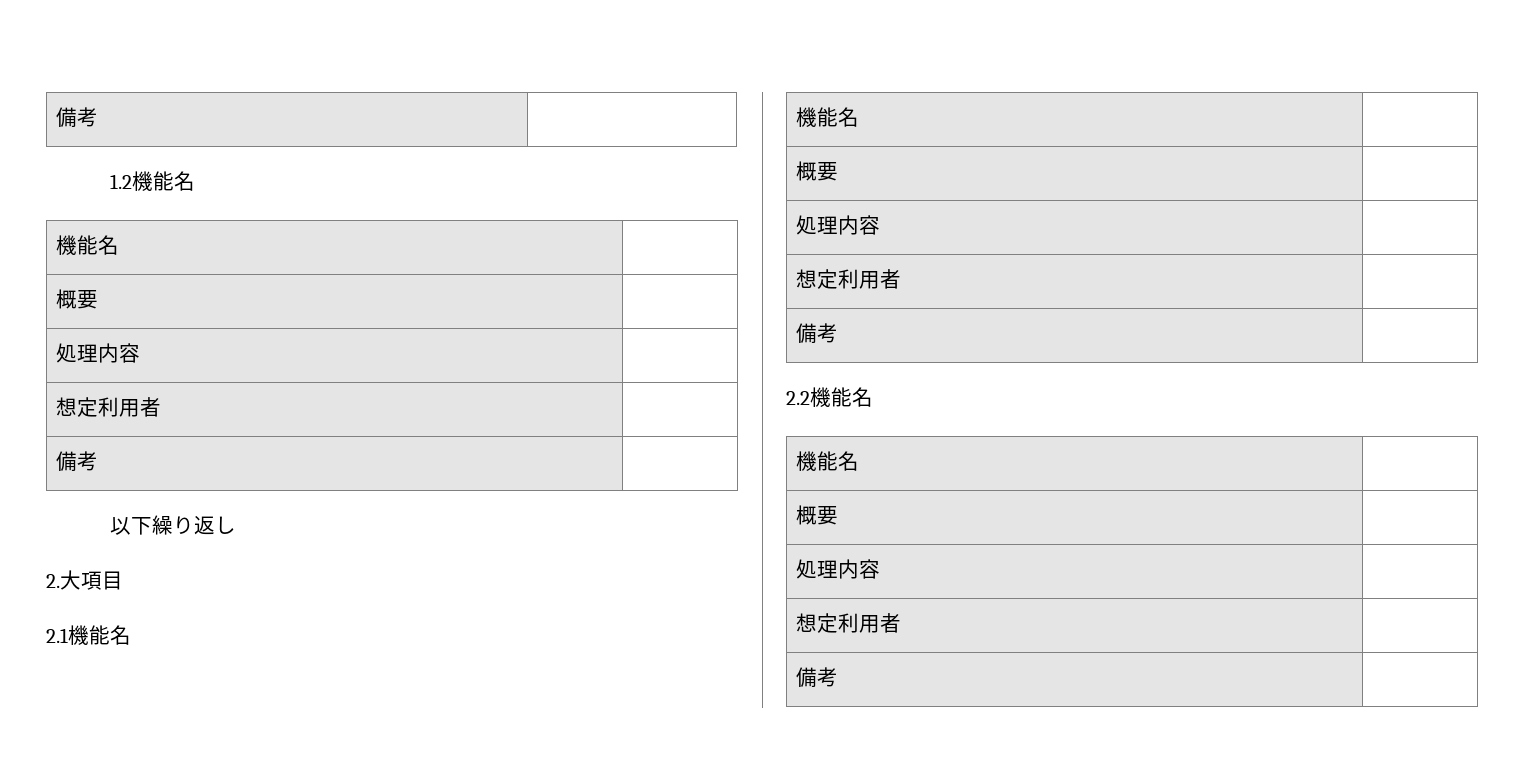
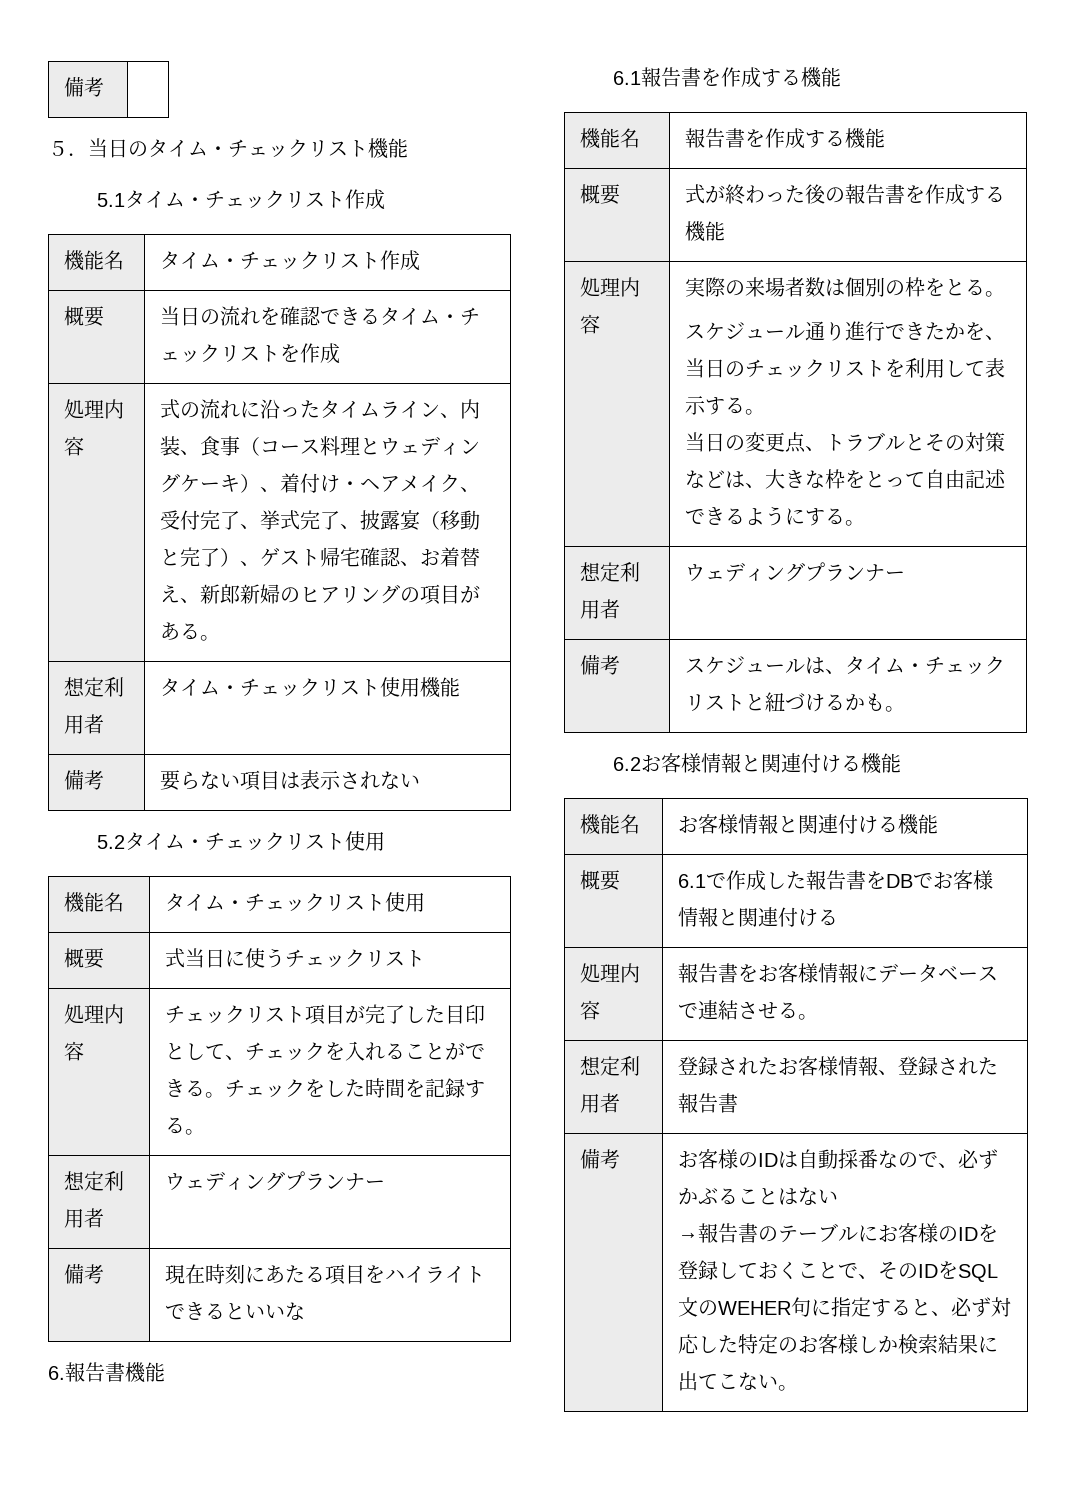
[56,107,99,128] [110,171,196,191] [56,235,120,255] [56,289,99,309] [56,343,141,363] [56,397,162,417] [56,451,99,472] [110,515,237,535] [46,570,123,590] [46,625,131,645] [796,107,860,127] [796,161,839,181] [796,215,881,235] [796,269,902,289] [796,323,839,344] [786,387,873,407] [796,451,860,471] [796,505,839,525] [796,559,881,579] [796,613,902,633] [796,667,839,688] 備考 | // 1.2機能名 // 機能名 | // 概要 | // 処理内容 | // 想定利用者 | // 備考 | // 以下繰り返し // 2.大項目 // 2.1機能名 // 機能名 | // 概要 | // 処理内容 | // 想定利用者 | // 備考 | // 2.2機能名 // 機能名 | // 概要 | // 処理内容 | // 想定利用者 | // 備考 | -> [63,77,104,97] [48,138,408,159] [97,189,386,210] [63,250,124,271] [159,250,420,271] [63,306,104,327] [159,306,480,326] [159,343,340,364] [63,399,124,419] [63,436,84,456] [159,399,480,419] [159,436,480,456] [159,473,480,493] [159,510,480,531] [159,547,480,567] [159,584,480,605] [159,622,220,641] [63,677,124,697] [63,714,104,734] [159,677,460,698] [63,770,104,790] [159,770,420,791] [97,831,386,851] [63,892,124,913] [164,892,425,912] [63,948,104,969] [164,948,425,968] [63,1004,124,1024] [63,1041,84,1061] [164,1004,485,1025] [164,1041,485,1061] [164,1078,485,1098] [164,1117,205,1135] [63,1171,124,1191] [63,1208,104,1228] [164,1171,385,1191] [63,1264,104,1284] [164,1264,485,1285] [164,1302,305,1320] [48,1362,165,1383] [613,67,842,88] [579,128,640,149] [684,128,885,149] [579,184,620,205] [684,184,1005,205] [684,221,725,242] [579,277,640,297] [579,314,600,334] [684,277,1005,297] [684,321,1005,341] [684,358,1005,378] [684,396,765,415] [684,432,1005,453] [684,469,1006,489] [684,506,865,526] [579,562,640,582] [579,599,620,619] [684,562,905,582] [579,655,620,675] [684,656,1005,675] [684,692,905,712] [613,753,902,774] [579,814,640,835] [677,814,938,835] [579,870,620,891] [677,870,993,891] [677,907,838,927] [579,963,640,983] [579,1000,600,1020] [677,963,998,983] [677,1000,818,1020] [579,1056,640,1076] [579,1093,620,1113] [677,1056,998,1076] [677,1093,738,1113] [579,1149,620,1169] [677,1149,998,1169] [677,1187,838,1205] [677,1223,998,1243] [677,1260,998,1282] [677,1297,1011,1317] [677,1334,998,1354] [677,1371,798,1391] 備考 | // ５．当日のタイム・チェックリスト機能 // 5.1タイム・チェックリスト作成 // 機能名 | タイム・チェックリスト作成 // 概要 | 当日の流れを確認できるタイム・チェックリストを作成 // 処理内容 | 式の流れに沿ったタイムライン、内装、食事（コース料理とウェディングケーキ）、着付け・ヘアメイク、受付完了、挙式完了、披露宴（移動と完了）、ゲスト帰宅確認、お着替え、新郎新婦のヒアリングの項目がある。 // 想定利用者 | タイム・チェックリスト使用機能 // 備考 | 要らない項目は表示されない // 5.2タイム・チェックリスト使用 // 機能名 | タイム・チェックリスト使用 // 概要 | 式当日に使うチェックリスト // 処理内容 | チェックリスト項目が完了した目印として、チェックを入れることができる。チェックをした時間を記録する。 // 想定利用者 | ウェディングプランナー // 備考 | 現在時刻にあたる項目をハイライトできるといいな // 6.報告書機能 // 6.1報告書を作成する機能 // 機能名 | 報告書を作成する機能 // 概要 | 式が終わった後の報告書を作成する機能 // 処理内容 | 実際の来場者数は個別の枠をとる。 // スケジュール通り進行できたかを、当日のチェックリストを利用して表示する。 // 当日の変更点、トラブルとその対策などは、大きな枠をとって自由記述できるようにする。 // 想定利用者 | ウェディングプランナー // 備考 | スケジュールは、タイム・チェックリストと紐づけるかも。 // 6.2お客様情報と関連付ける機能 // 機能名 | お客様情報と関連付ける機能 // 概要 | 6.1で作成した報告書をDBでお客様情報と関連付ける // 処理内容 | 報告書をお客様情報にデータベースで連結させる。 // 想定利用者 | 登録されたお客様情報、登録された報告書 // 備考 | お客様のIDは自動採番なので、必ずかぶることはない // →報告書のテーブルにお客様のIDを登録しておくことで、そのIDをSQL文のWEHER句に指定すると、必ず対応した特定のお客様しか検索結果に出てこない。

